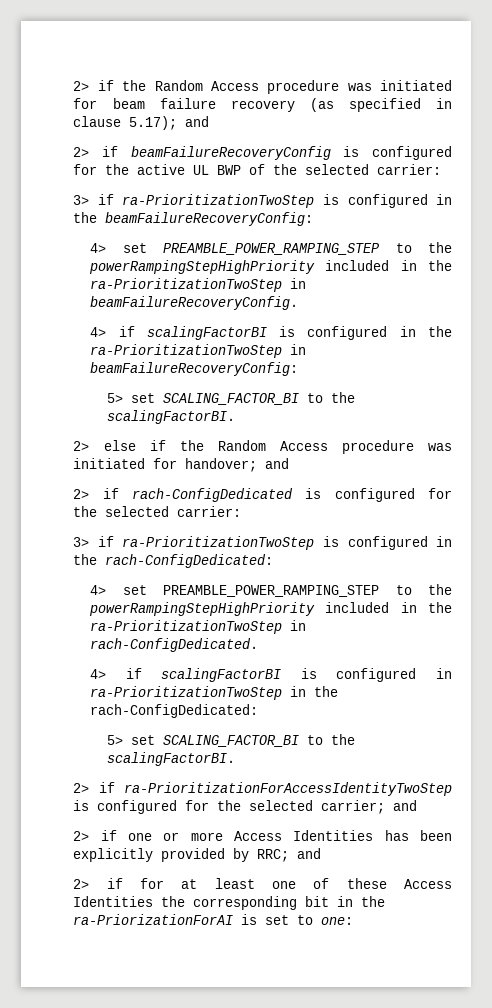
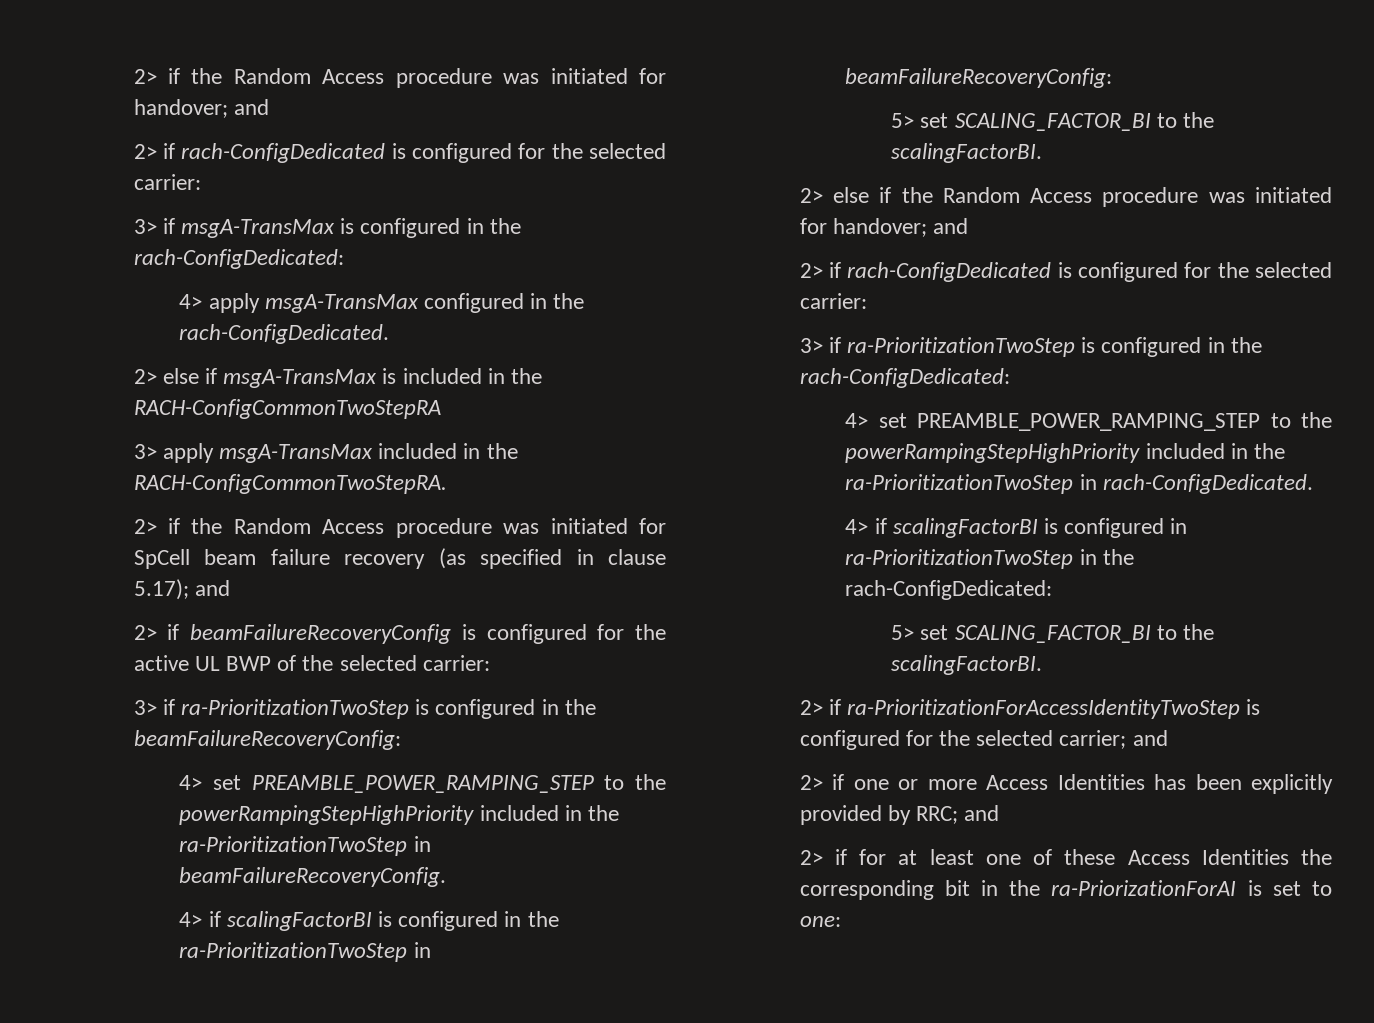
[73,80,452,94] [73,98,98,109] 2> if the Random Access procedure was initiated for -> [133,68,666,88] [133,99,269,118] [133,143,666,163] [133,174,201,190] [133,218,521,238] [133,249,344,269] [179,293,585,313] [179,324,390,344] [133,368,543,388] [133,399,441,419] [133,443,518,463] [133,474,447,494] [133,518,666,538] [133,549,190,569] 2> if the Random Access procedure was initiated for handover; and // 2> if rach-ConfigDedicated is configured for the selected carrier: // 3> if msgA-TransMax is configured in the rach-ConfigDedicated: // 4> apply msgA-TransMax configured in the rach-ConfigDedicated. // 2> else if msgA-TransMax is included in the RACH-ConfigCommonTwoStepRA // 3> apply msgA-TransMax included in the RACH-ConfigCommonTwoStepRA. // 2> if the Random Access procedure was initiated for SpCell

